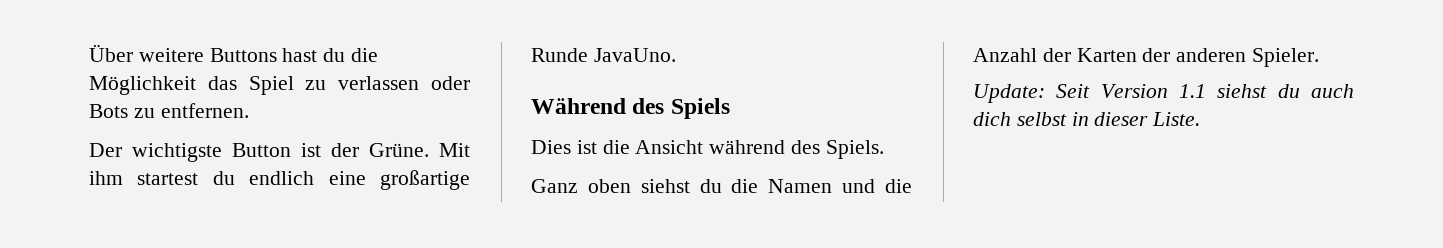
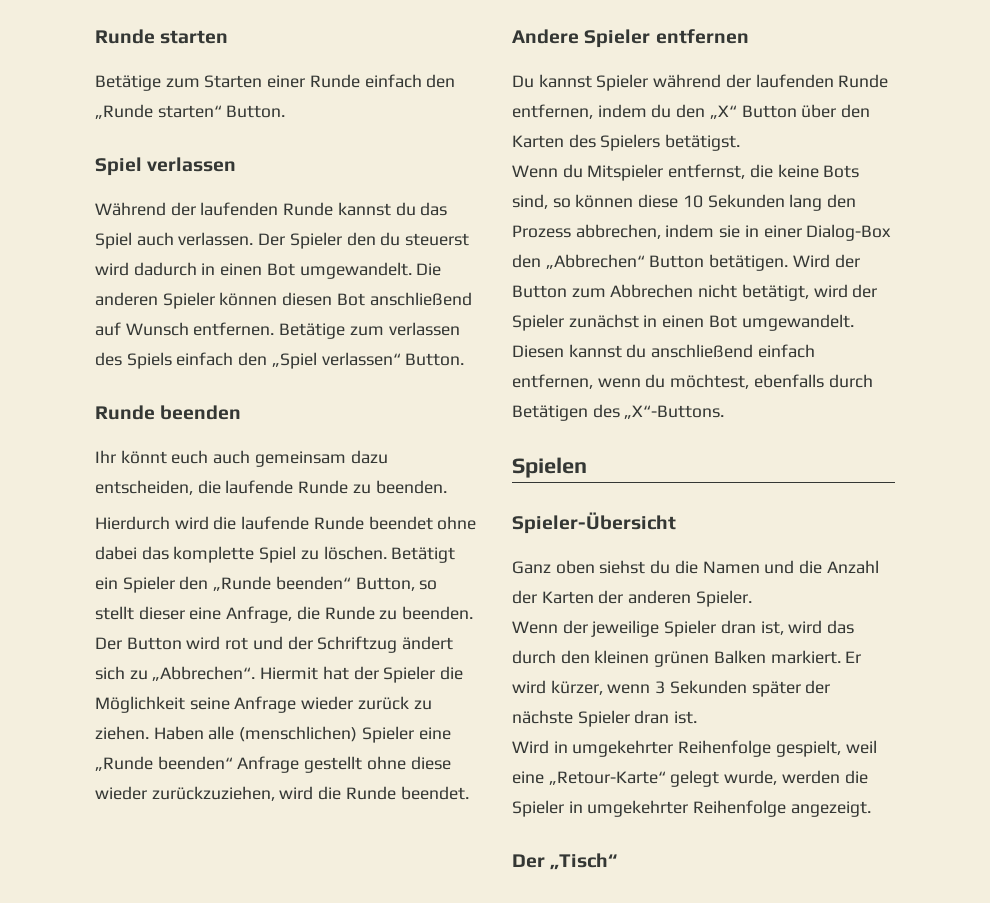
[89,44,379,62] [89,76,471,95] [89,103,249,118] [89,143,470,162] [89,170,470,190] [531,48,676,62] [531,98,730,119] [531,140,884,159] Über weitere Buttons hast du die Möglichkeit das Spiel zu verlassen oder Bots zu entfernen. // Der wichtigste Button ist der Grüne. Mit ihm startest du endlich eine großartige Runde JavaUno. // Während des Spiels // Dies ist die Ansicht während des Spiels. -> [95,29,229,44] [95,74,456,91] [95,104,286,119] [95,157,237,176] [95,202,448,216] [95,232,470,249] [95,262,442,279] [95,292,472,309] [95,322,460,339] [95,352,465,369] [95,405,242,420] [95,450,388,467] [95,480,447,495] [95,516,477,530] [95,546,456,563] [95,576,438,593] [95,606,474,623] [95,636,454,653] [95,666,464,683] [95,696,432,713] [95,726,451,743] [95,756,451,773] [95,786,469,801] [512,29,749,48] [512,74,889,91] [512,104,871,119] [512,134,741,151] [512,164,860,181] [512,194,857,211] [512,224,892,241] [512,254,860,271] [512,284,878,301] [512,314,854,331] [512,344,815,358] [512,374,873,389] [512,404,725,421] [512,457,587,478] [512,512,676,534] Runde starten // Betätige zum Starten einer Runde einfach den „Runde starten“ Button. // Spiel verlassen // Während der laufenden Runde kannst du das Spiel auch verlassen. Der Spieler den du steuerst wird dadurch in einen Bot umgewandelt. Die anderen Spieler können diesen Bot anschließend auf Wunsch entfernen. Betätige zum verlassen des Spiels einfach den „Spiel verlassen“ Button. // Runde beenden // Ihr könnt euch auch gemeinsam dazu entscheiden, die laufende Runde zu beenden. // Hierdurch wird die laufende Runde beendet ohne dabei das komplette Spiel zu löschen. Betätigt ein Spieler den „Runde beenden“ Button, so stellt dieser eine Anfrage, die Runde zu beenden. Der Button wird rot und der Schriftzug ändert sich zu „Abbrechen“. Hiermit hat der Spieler die Möglichkeit seine Anfrage wieder zurück zu ziehen. Haben alle (menschlichen) Spieler eine „Runde beenden“ Anfrage gestellt ohne diese wieder zurückzuziehen, wird die Runde beendet. // Andere Spieler entfernen // Du kannst Spieler während der laufenden Runde entfernen, indem du den „X“ Button über den Karten des Spielers betätigst. // Wenn du Mitspieler entfernst, die keine Bots sind, so können diese 10 Sekunden lang den Prozess abbrechen, indem sie in einer Dialog-Box den „Abbrechen“ Button betätigen. Wird der Button zum Abbrechen nicht betätigt, wird der Spieler zunächst in einen Bot umgewandelt. Diesen kannst du anschließend einfach entfernen, wenn du möchtest, ebenfalls durch Betätigen des „X“-Buttons. // Spielen // Spieler-Übersicht
[973,84,1354,103] [973,112,1201,126] Update: Seit Version 1.1 siehst du auch dich selbst in dieser Liste. -> [512,620,855,637] [512,650,862,667] [512,680,831,697] [512,710,698,727] [512,740,877,757] [512,770,868,787] [512,800,871,817] [512,853,618,870] Wenn der jeweilige Spieler dran ist, wird das durch den kleinen grünen Balken markiert. Er wird kürzer, wenn 3 Sekunden später der nächste Spieler dran ist. // Wird in umgekehrter Reihenfolge gespielt, weil eine „Retour-Karte“ gelegt wurde, werden die Spieler in umgekehrter Reihenfolge angezeigt. // Der „Tisch“

